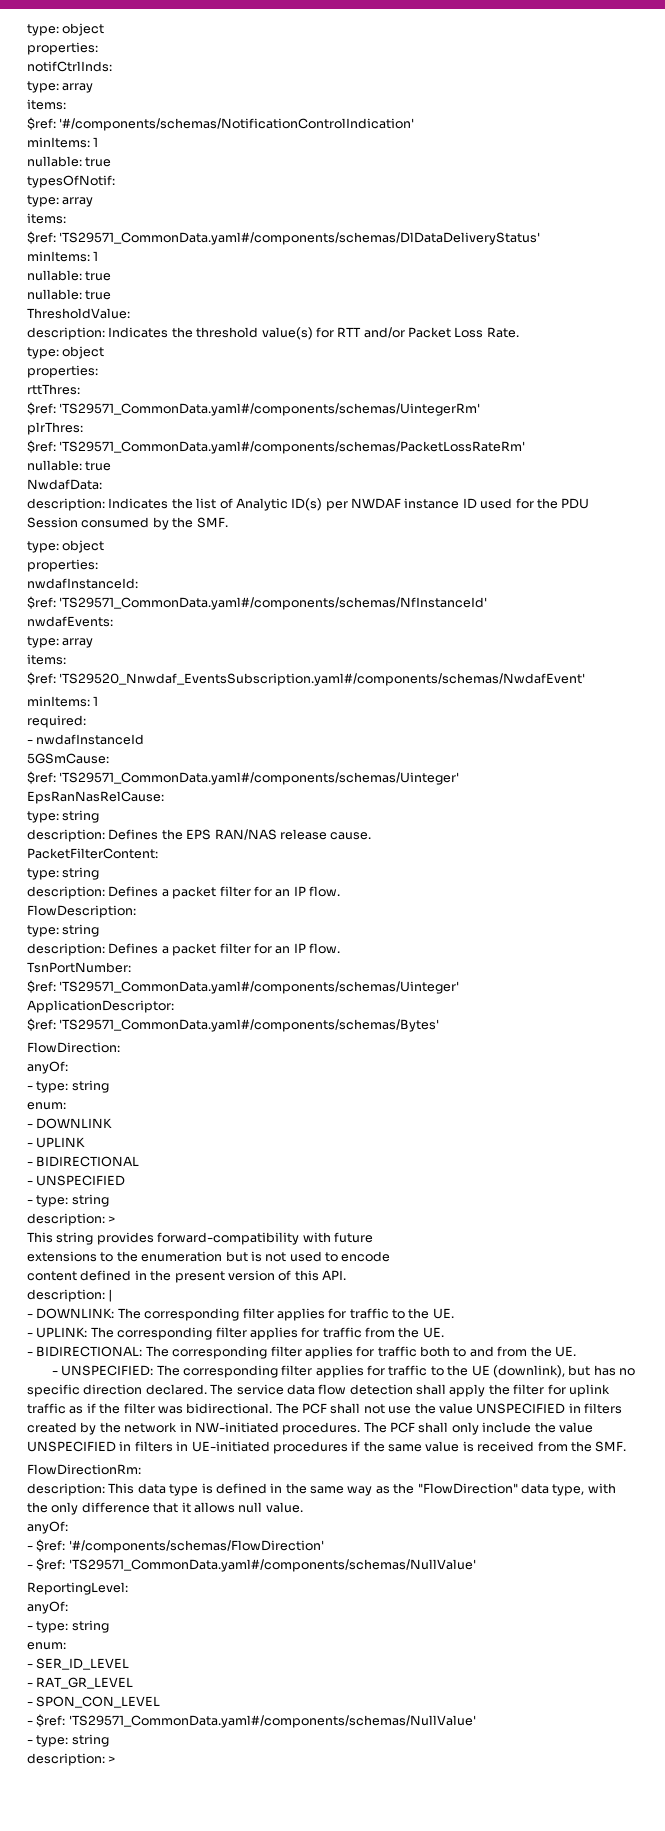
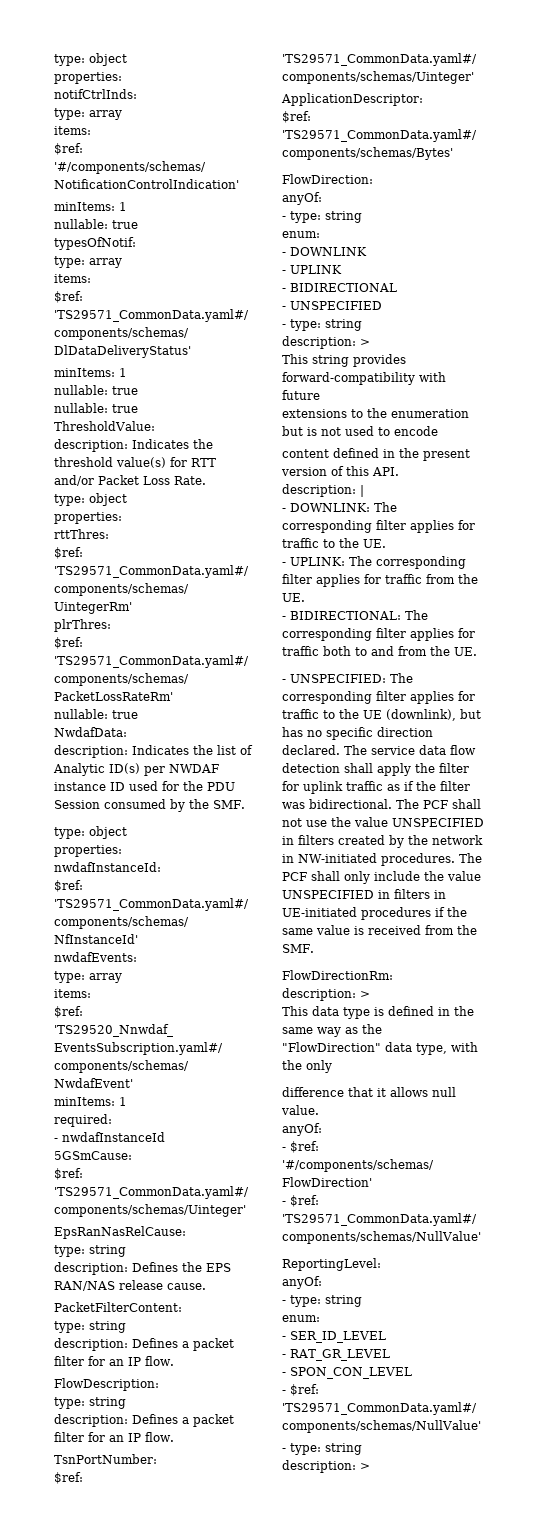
(105, 1489) none -> [360,991,370,998] > //
(79, 1508) none -> (332, 1066) //

